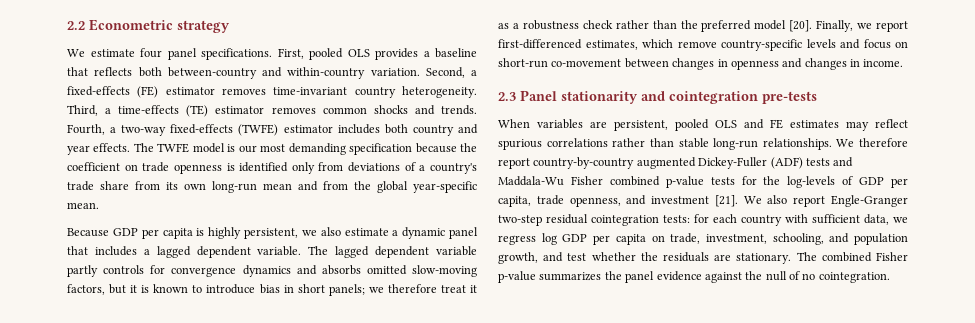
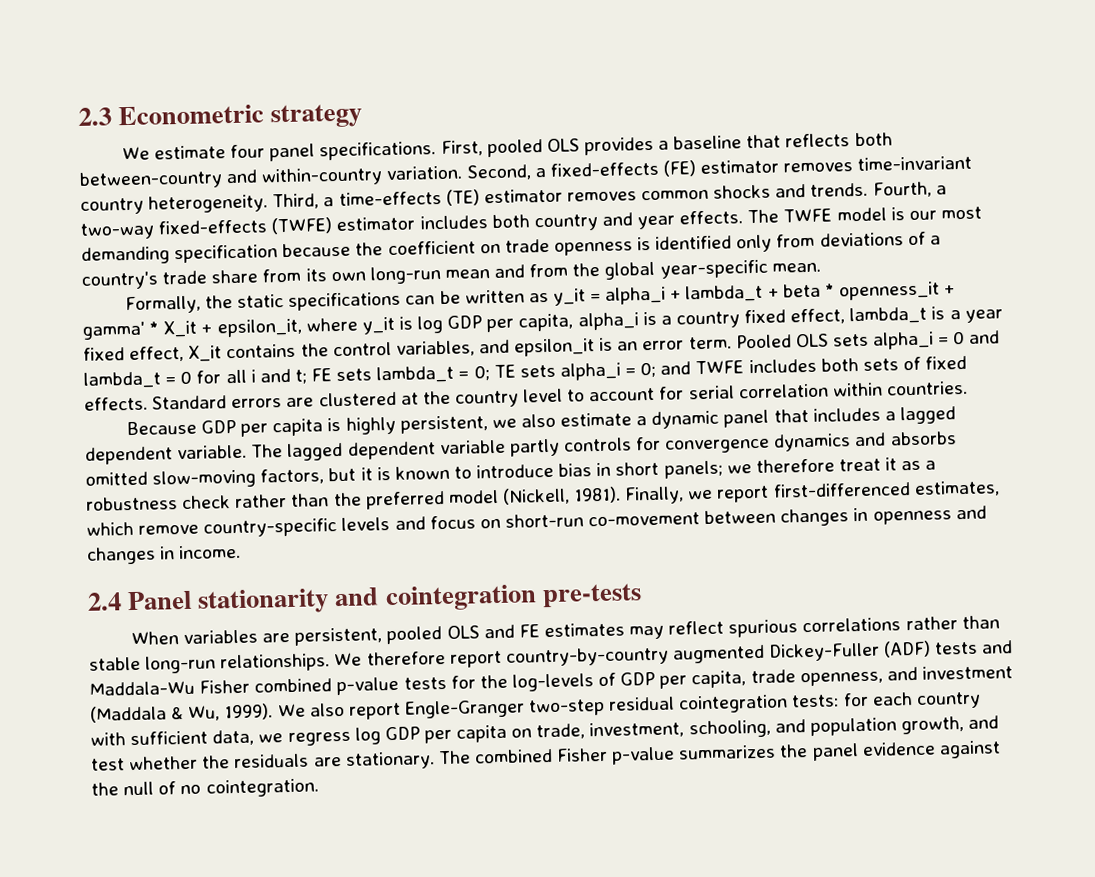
[67,21,85,30] 2.2 -> [78,107,112,126] 2.3
(99, 205) none -> [124,281,956,315] [82,306,1003,340] [83,330,1001,363] [83,355,968,389] [84,380,968,411] // Formally, the static specifications can be written as y_it = alpha_i + lambda_t + beta * openness_it + gamma' * X_it + epsilon_it, where y_it is log GDP per capita, alpha_i is a country fixed effect, lambda_t is a year fixed effect, X_it contains the control variables, and epsilon_it is an error term. Pooled OLS sets alpha_i = 0 and lambda_t = 0 for all i and t; FE sets lambda_t = 0; TE sets alpha_i = 0; and TWFE includes both sets of fixed effects. Standard errors are clustered at the country level to account for serial correlation within countries.
[789,20,813,32] [20]. -> [501,486,622,505] (Nickell, 1981).
[498,92,516,101] 2.3 -> [87,592,122,611] 2.4
[714,195,738,207] [21]. -> [90,703,274,723] (Maddala & Wu, 1999).

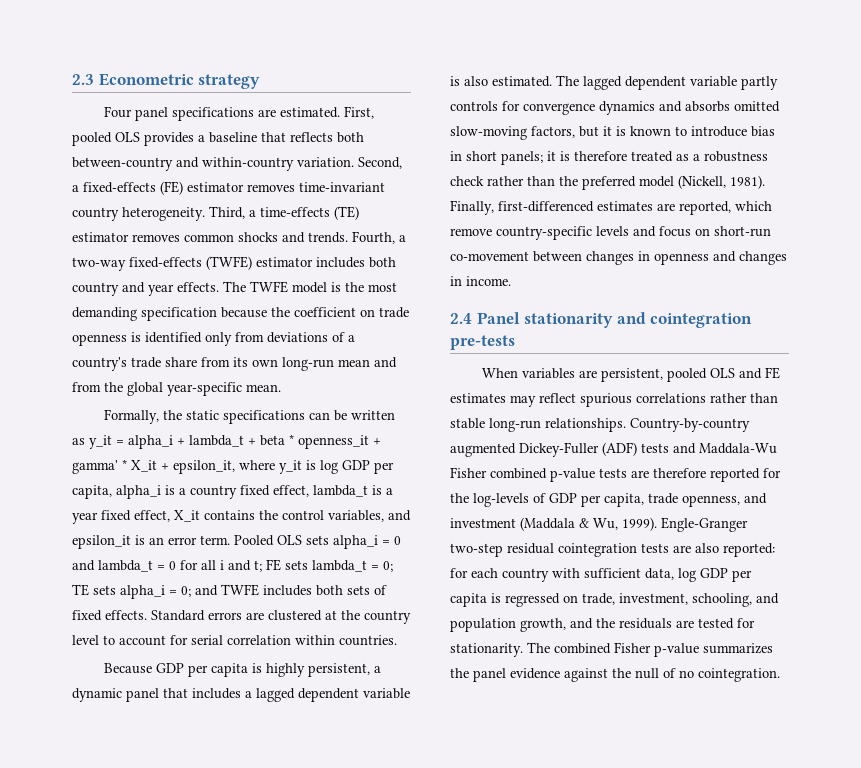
[121,141,437,162] We estimate four panel specifications. -> [103,106,340,121] Four panel specifications are estimated.
[908,210,937,221] our -> [345,282,364,292] the
[491,412,633,429] we also estimate -> (370, 670) none
[177,444,248,460] variable. -> [363,688,410,699] [450,76,552,87] variable is also estimated.
[726,457,898,474] we therefore treat it -> [547,151,673,162] it is therefore treated
[688,480,1000,503] we report first-differenced estimates, -> [498,201,731,215] first-differenced estimates are reported,
[334,646,669,668] We therefore report country-by-country -> [630,418,750,432] Country-by-country
(447, 683) none -> [631,468,760,482] are therefore reported
[277,702,401,720] We also report -> (657, 524) none
[791,694,840,708] tests: -> [641,543,775,557] tests are also reported:
[258,731,351,747] we regress -> (674, 574) none
(508, 733) none -> [491,593,560,607] is regressed
[91,755,199,771] test whether -> (593, 623) none
[344,751,435,770] stationary. -> [698,618,755,629] [450,643,523,657] tested for stationarity.

